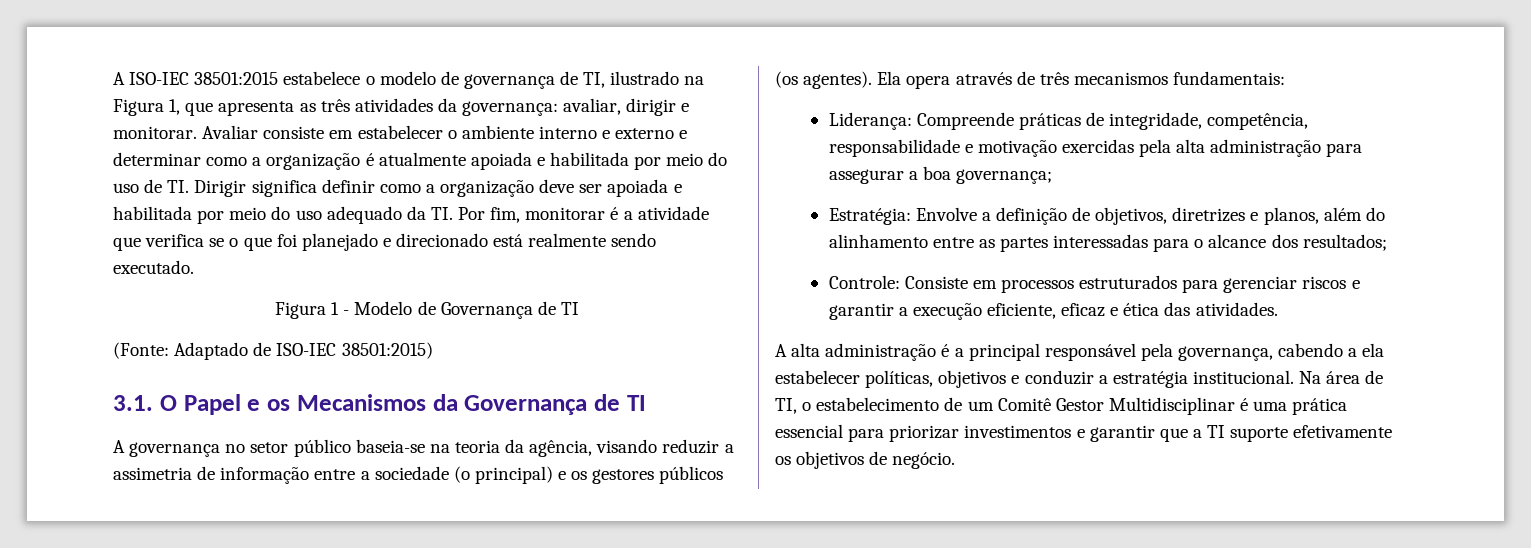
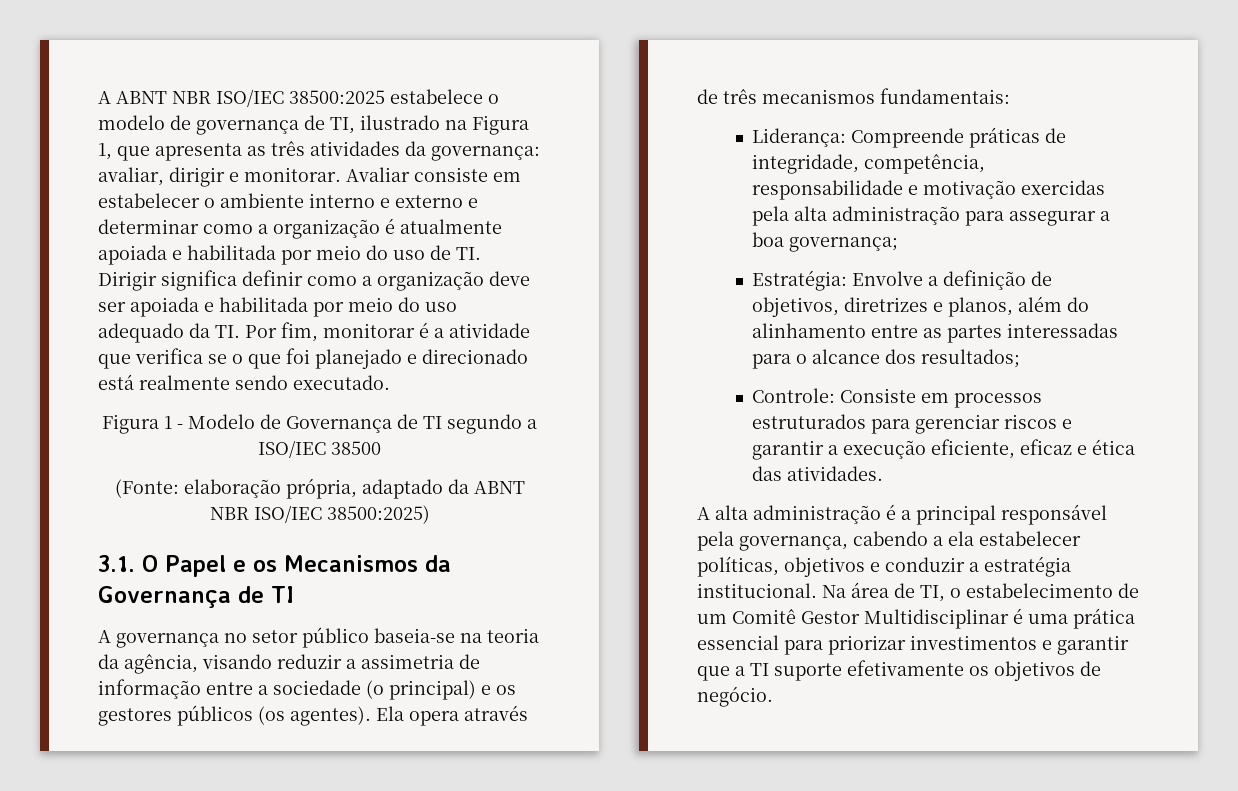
[113,72,279,85] A ISO-IEC 38501:2015 -> [98,89,385,107] A ABNT NBR ISO/IEC 38500:2025
[113,342,433,360] // (Fonte: Adaptado de ISO-IEC 38501:2015) -> [447,414,537,434] [258,440,381,458] [114,478,525,499] [209,505,430,524] segundo a ISO/IEC 38500 // (Fonte: elaboração própria, adaptado da ABNT NBR ISO/IEC 38500:2025)

